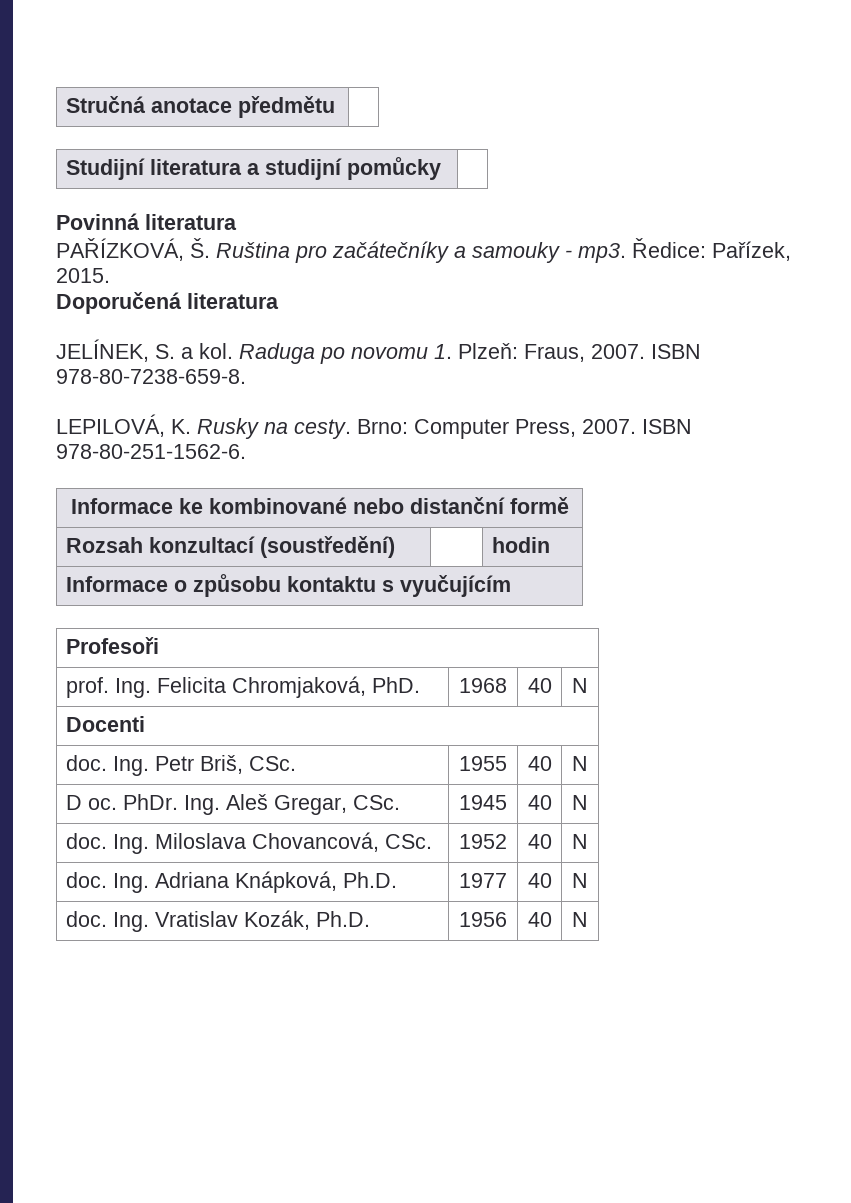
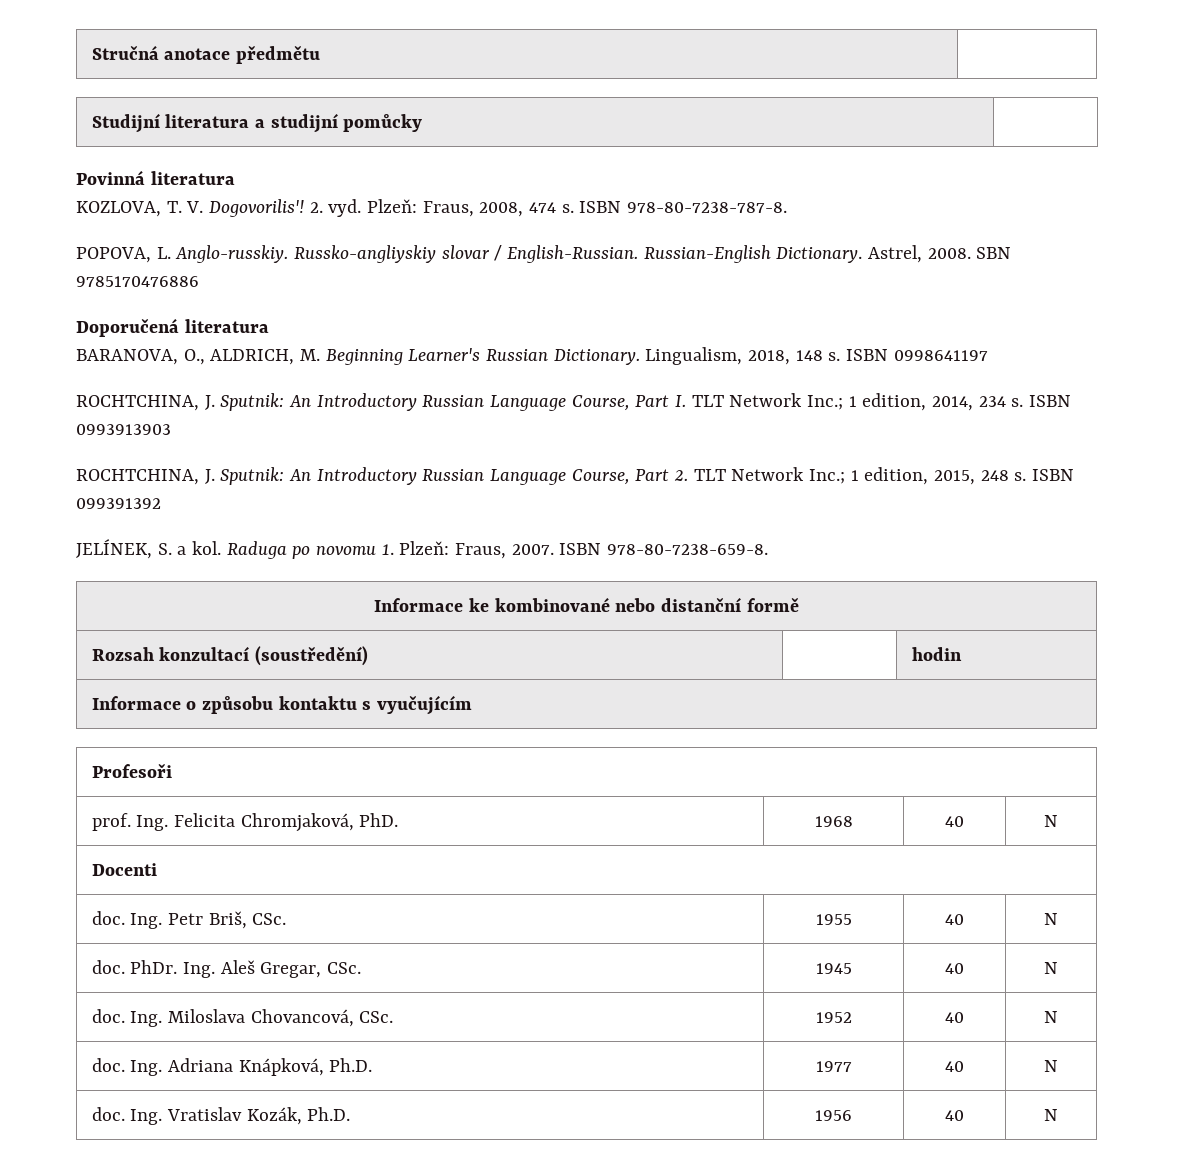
[56,238,791,263] [56,268,110,283] [56,292,279,314] PAŘÍZKOVÁ, Š. Ruština pro začátečníky a samouky - mp3. Ředice: Pařízek, 2015. // Doporučená literatura -> [76,199,788,217] [76,245,1012,263] [76,276,199,287] [76,318,269,337] [76,347,988,365] [76,393,1072,411] [76,424,171,435] [76,467,1075,485] [76,498,161,509] KOZLOVA, T. V. Dogovorilis'! 2. vyd. Plzeň: Fraus, 2008, 474 s. ISBN 978-80-7238-787-8. // POPOVA, L. Anglo-russkiy. Russko-angliyskiy slovar / English-Russian. Russian-English Dictionary. Astrel, 2008. SBN 9785170476886 // Doporučená literatura // BARANOVA, O., ALDRICH, M. Beginning Learner's Russian Dictionary. Lingualism, 2018, 148 s. ISBN 0998641197 // ROCHTCHINA, J. Sputnik: An Introductory Russian Language Course, Part I. TLT Network Inc.; 1 edition, 2014, 234 s. ISBN 0993913903 // ROCHTCHINA, J. Sputnik: An Introductory Russian Language Course, Part 2. TLT Network Inc.; 1 edition, 2015, 248 s. ISBN 099391392
[56,414,692,439] [56,444,246,459] // LEPILOVÁ, K. Rusky na cesty. Brno: Computer Press, 2007. ISBN 978-80-251-1562-6. -> (769, 549) none
[65,795,117,810] D oc. -> [91,960,125,974] doc.

